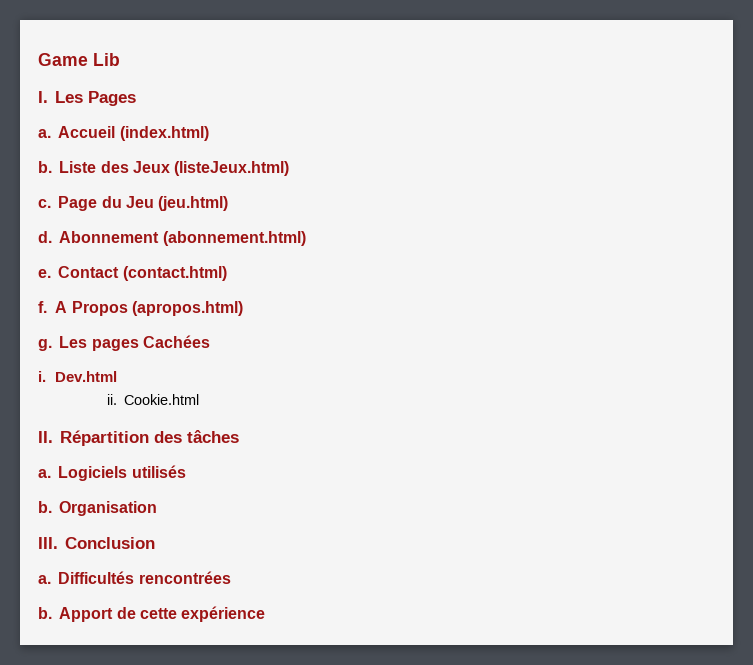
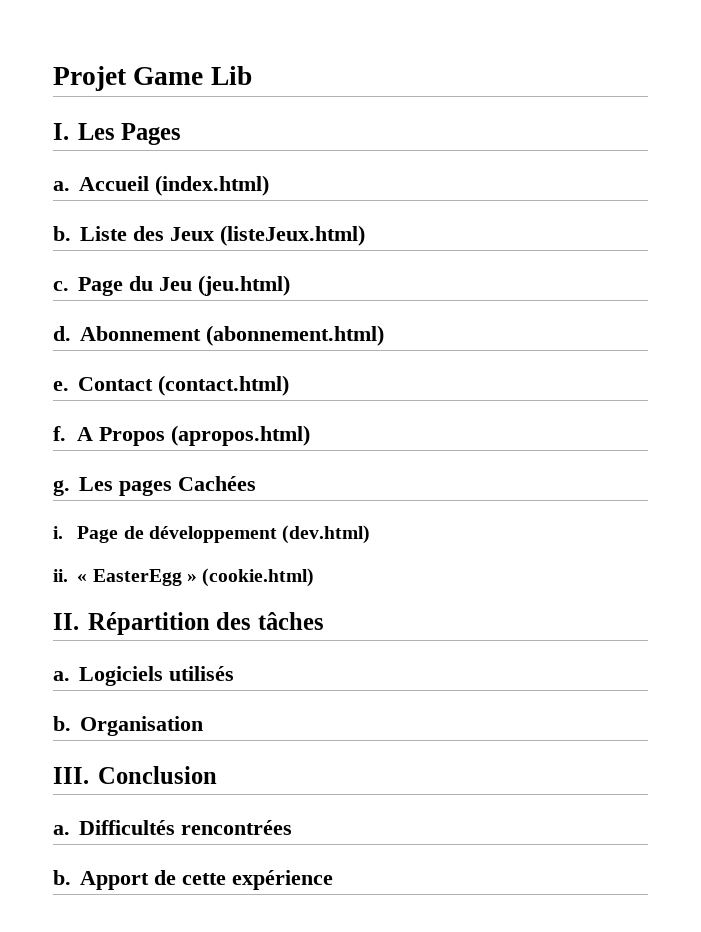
(38, 59) none -> [53,66,127,91] Projet
[55,371,118,382] [107,394,200,405] Dev.html // ii. Cookie.html -> [77,525,371,544] [53,568,315,587] Page de développement (dev.html) // ii. « EasterEgg » (cookie.html)

